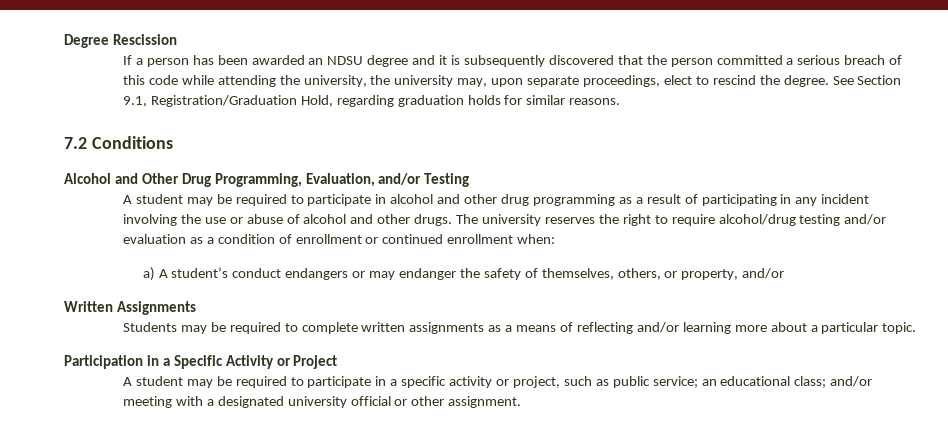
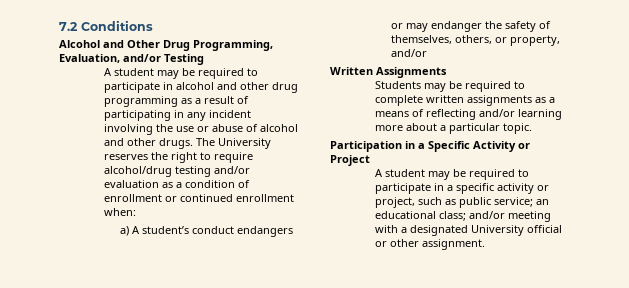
[64,34,177,48] [122,55,903,67] [122,75,902,87] [122,95,621,107] Degree Rescission // If a person has been awarded an NDSU degree and it is subsequently discovered that the person committed a serious breach of this code while attending the university, the university may, upon separate proceedings, elect to rescind the degree. See Section 9.1, Registration/Graduation Hold, regarding graduation holds for similar reasons. // -> (59, 26) none
[482,214,542,226] university -> [218,138,272,149] University
[287,396,347,408] university -> [471,225,525,236] University

